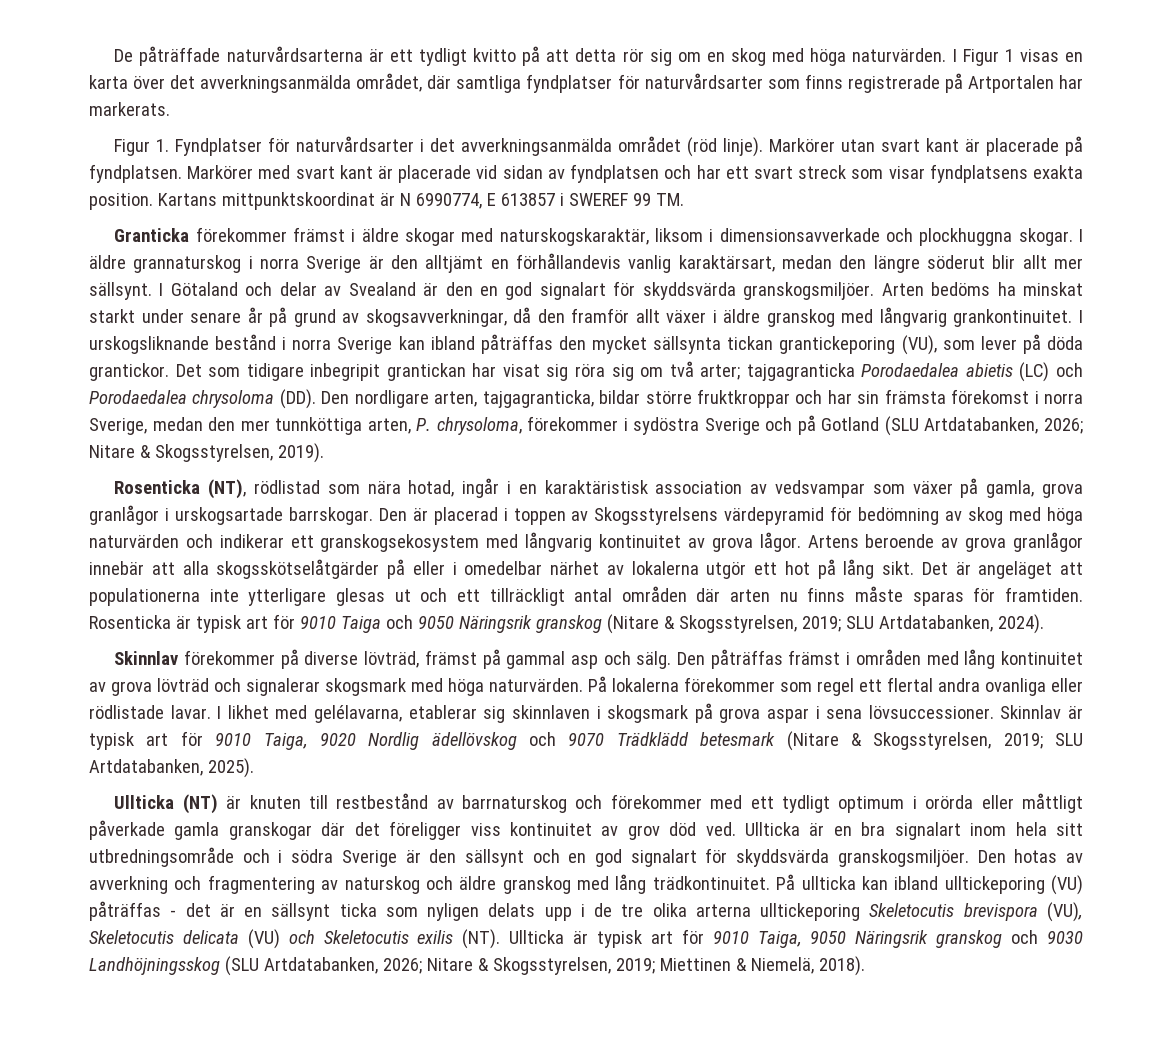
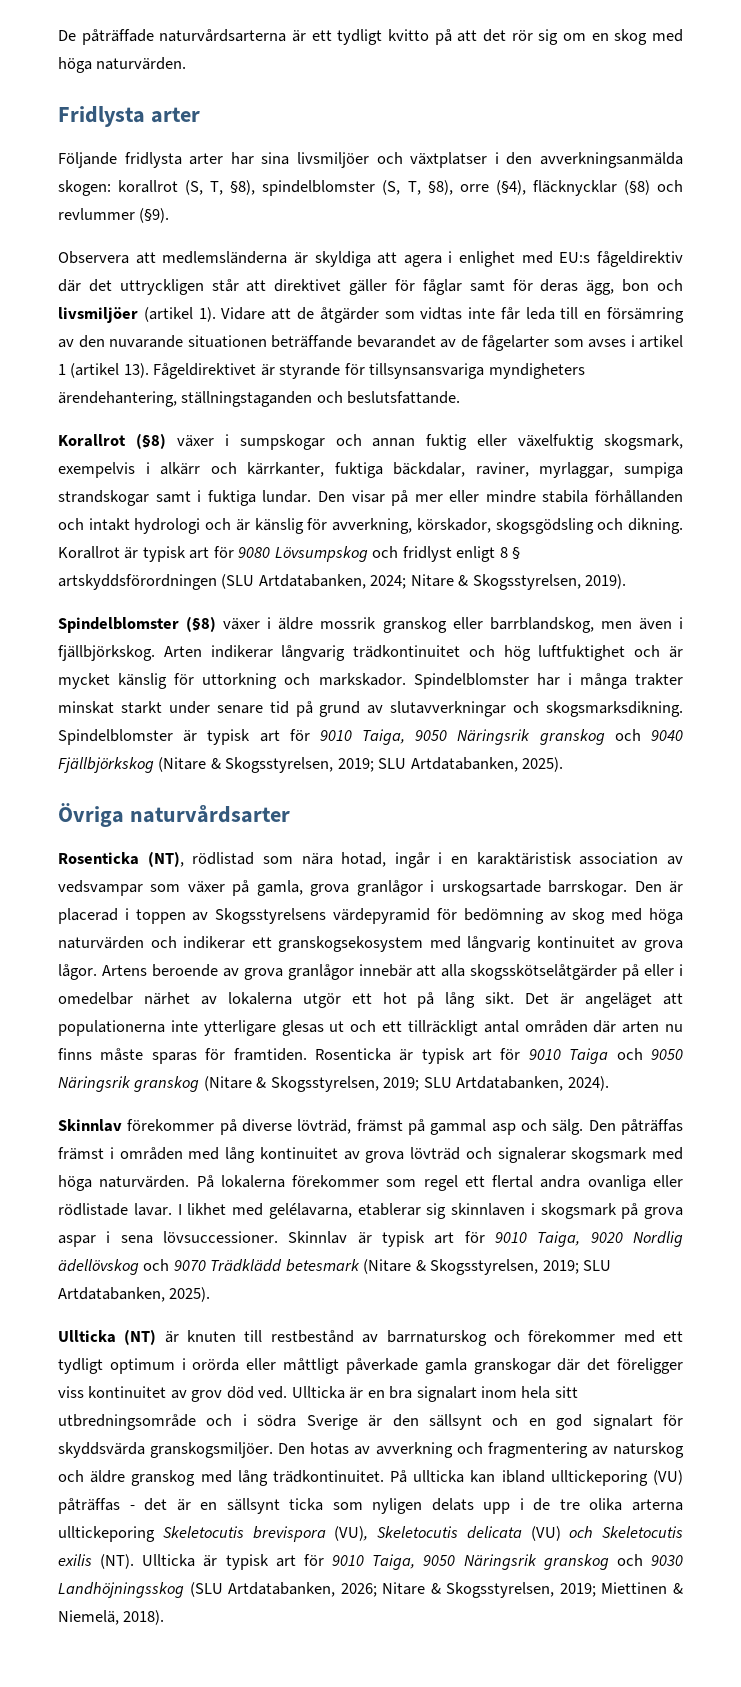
[575,48,617,62] detta -> [483,29,507,42] det
[952,49,1083,66] [89,73,1083,93] [89,102,170,116] [114,136,1083,157] [89,164,1083,183] [89,192,684,210] [114,227,1083,246] [89,253,1084,273] [89,281,1016,300] I Figur 1 visas en karta över det avverkningsanmälda området, där samtliga fyndplatser för naturvårdsarter som finns registrerade på Artportalen har markerats. // Figur 1. Fyndplatser för naturvårdsarter i det avverkningsanmälda området (röd linje). Markörer utan svart kant är placerade på fyndplatsen. Markörer med svart kant är placerade vid sidan av fyndplatsen och har ett svart streck som visar fyndplatsens exakta position. Kartans mittpunktskoordinat är N 6990774, E 613857 i SWEREF 99 TM. // Granticka förekommer främst i äldre skogar med naturskogskaraktär, liksom i dimensionsavverkade och plockhuggna skogar. I äldre grannaturskog i norra Sverige är den alltjämt en förhållandevis vanlig karaktärsart, medan den längre söderut blir allt mer sällsynt. I Götaland och delar av Svealand är den en god signalart för skyddsvärda granskogsmiljöer. Arten bedöms ha -> [58,106,200,127] [58,152,684,168] [58,180,684,196] [58,208,170,223] [58,251,683,267] [58,279,683,295] [58,307,684,323] [58,335,683,351] [58,363,585,379] [58,391,461,407] [58,433,683,450] [58,462,683,478] [58,490,683,506] [58,518,683,534] [58,546,521,562] [58,574,627,590] [58,616,683,633] [58,645,683,661] [58,673,684,689] // Fridlysta arter // Följande fridlysta arter har sina livsmiljöer och växtplatser i den avverkningsanmälda skogen: korallrot (S, T, §8), spindelblomster (S, T, §8), orre (§4), fläcknycklar (§8) och revlummer (§9). // Observera att medlemsländerna är skyldiga att agera i enlighet med EU:s fågeldirektiv där det uttryckligen står att direktivet gäller för fåglar samt för deras ägg, bon och livsmiljöer (artikel 1). Vidare att de åtgärder som vidtas inte får leda till en försämring av den nuvarande situationen beträffande bevarandet av de fågelarter som avses i artikel 1 (artikel 13). Fågeldirektivet är styrande för tillsynsansvariga myndigheters ärendehantering, ställningstaganden och beslutsfattande. // Korallrot (§8) växer i sumpskogar och annan fuktig eller växelfuktig skogsmark, exempelvis i alkärr och kärrkanter, fuktiga bäckdalar, raviner, myrlaggar, sumpiga strandskogar samt i fuktiga lundar. Den visar på mer eller mindre stabila förhållanden och intakt hydrologi och är känslig för avverkning, körskador, skogsgödsling och dikning. Korallrot är typisk art för 9080 Lövsumpskog och fridlyst enligt 8 § artskyddsförordningen (SLU Artdatabanken, 2024; Nitare & Skogsstyrelsen, 2019). // Spindelblomster (§8) växer i äldre mossrik granskog eller barrblandskog, men även i fjällbjörkskog. Arten indikerar långvarig trädkontinuitet och hög luftfuktighet och är mycket känslig för uttorkning och markskador. Spindelblomster har i många trakter
[247,307,263,323] år -> [269,701,289,714] tid
[365,307,1083,327] [89,334,1083,355] [89,361,1083,382] [89,389,1083,409] [89,415,1083,436] [89,443,324,463] skogsavverkningar, då den framför allt växer i äldre granskog med långvarig grankontinuitet. I urskogsliknande bestånd i norra Sverige kan ibland påträffas den mycket sällsynta tickan grantickeporing (VU), som lever på döda grantickor. Det som tidigare inbegripit grantickan har visat sig röra sig om två arter; tajgagranticka Porodaedalea abietis (LC) och Porodaedalea chrysoloma (DD). Den nordligare arten, tajgagranticka, bildar större fruktkroppar och har sin främsta förekomst i norra Sverige, medan den mer tunnköttiga arten, P. chrysoloma, förekommer i sydöstra Sverige och på Gotland (SLU Artdatabanken, 2026; Nitare & Skogsstyrelsen, 2019). -> [390,701,683,717] [58,729,683,745] [58,757,564,773] [58,803,290,827] slutavverkningar och skogsmarksdikning. Spindelblomster är typisk art för 9010 Taiga, 9050 Näringsrik granskog och 9040 Fjällbjörkskog (Nitare & Skogsstyrelsen, 2019; SLU Artdatabanken, 2025). // Övriga naturvårdsarter

